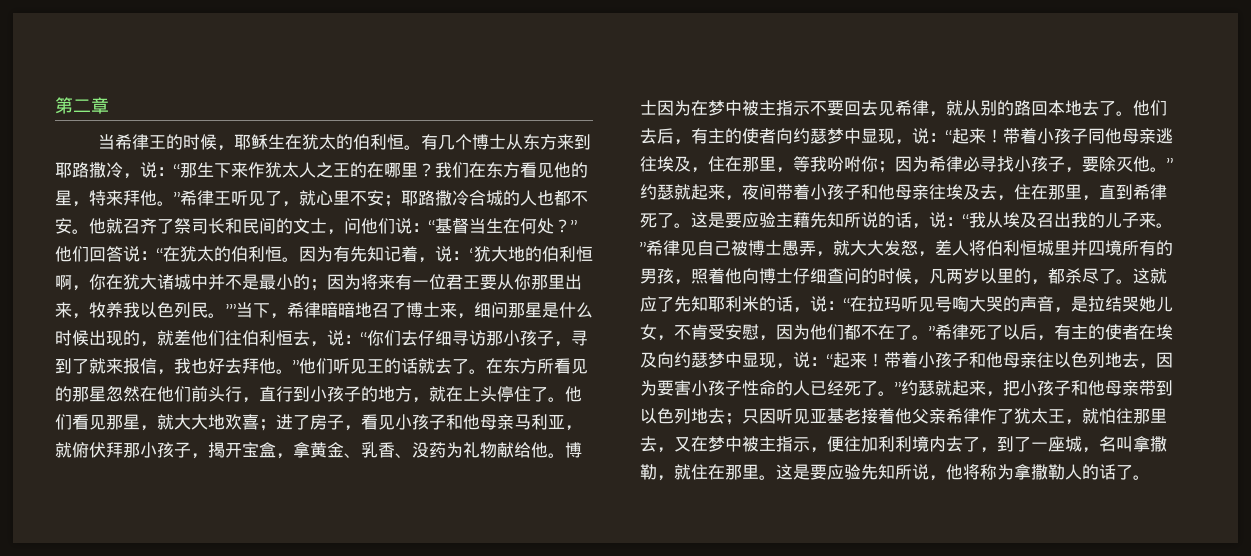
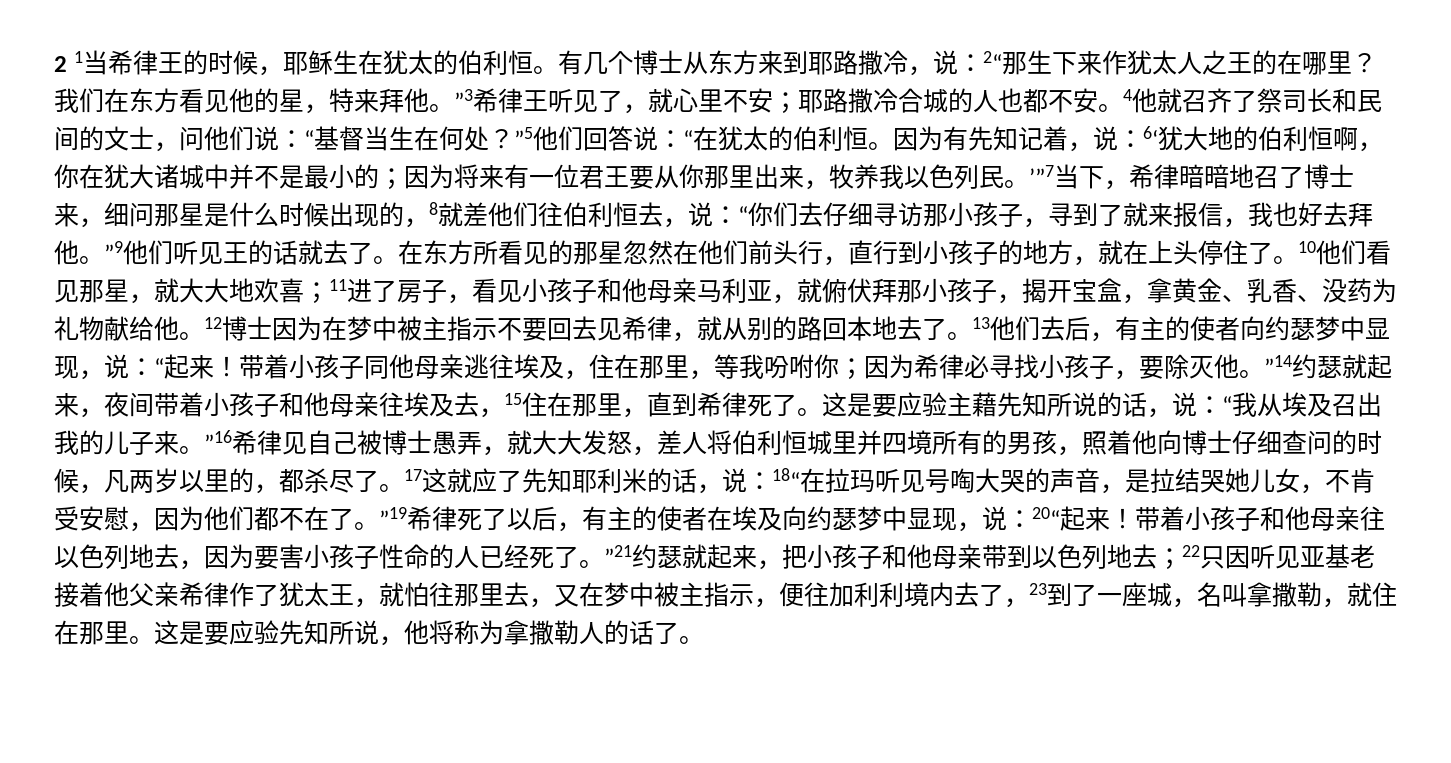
[55,97,109,114] 第二章 // -> [54,51,83,72] 2 1
[173,164,180,176] “ -> [982,51,1002,72] 2“
[174,192,180,204] ” -> [454,89,473,110] ”3
(89, 231) none -> [1123,89,1132,101] 4
[571,220,577,232] ” -> [514,127,533,148] ”5
[469,248,474,260] ‘ -> [1143,126,1158,148] 6‘
[225,304,236,316] ’” -> [1029,165,1054,186] ’”7
(157, 344) none -> [429,202,438,215] 8
[293,360,299,372] ” -> [104,241,123,262] ”9
(565, 399) none -> [1298,241,1316,253] 10
(276, 425) none -> [329,279,347,291] 11
(565, 455) none -> [204,317,222,329] 12
(1133, 113) none -> [972,317,990,329] 13
[1167,158,1173,170] ” -> [1264,355,1292,376] ”14
(1014, 198) none -> [504,393,522,405] 15
[640,242,646,254] ” -> [204,430,232,452] ”16
(1133, 281) none -> [404,469,422,481] 17
[843,298,850,310] “ -> [772,468,800,490] 18“
[929,326,935,338] ” -> [379,507,407,528] ”19
[826,354,833,366] “ -> [1032,507,1060,528] 20“
[895,382,901,394] ” -> [604,545,632,566] ”21
(742, 419) none -> [1182,545,1200,557] 22
(997, 450) none -> [1029,583,1047,595] 23

